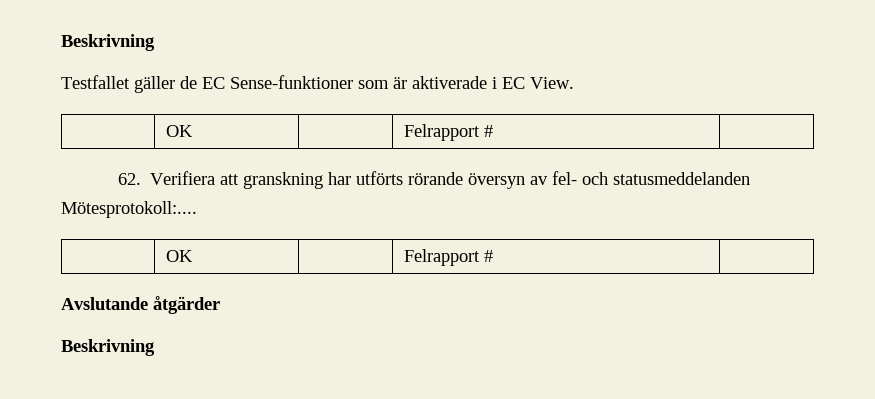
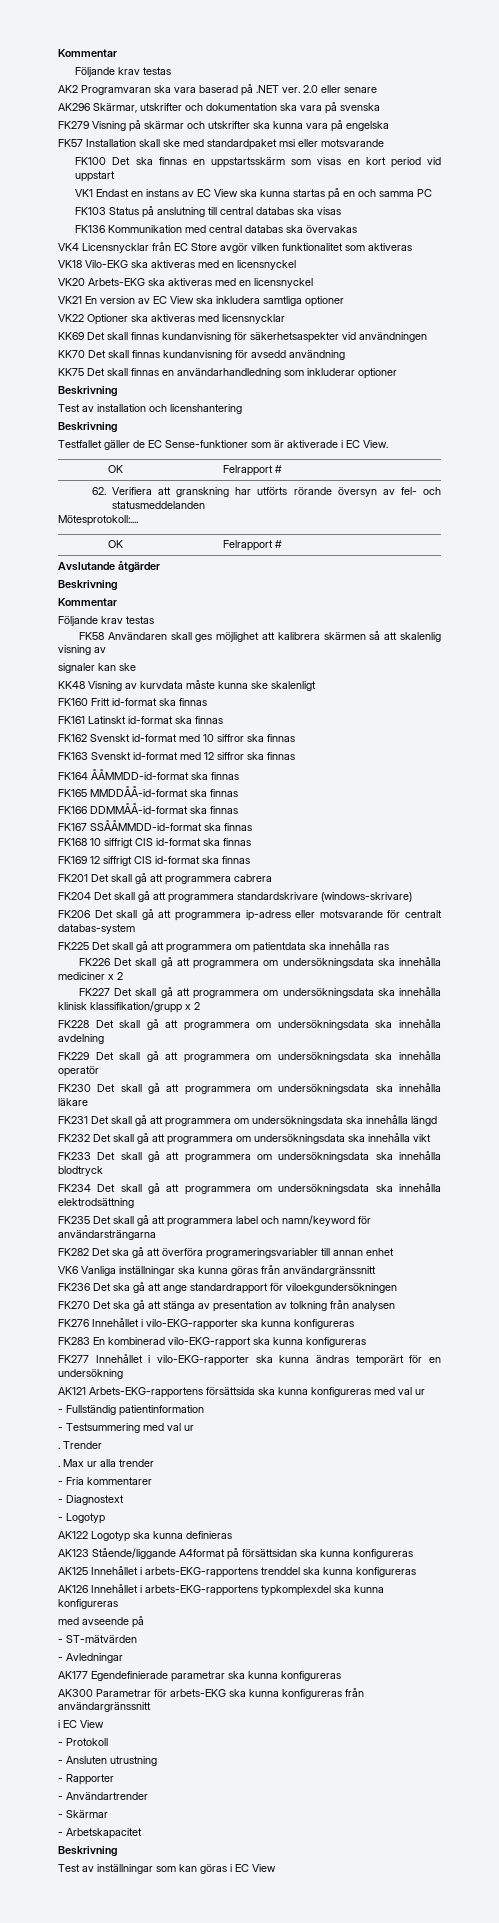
(61, 42) none -> [58,49,117,57] [75,67,172,77] [58,84,377,96] [58,102,380,114] [58,120,389,132] [58,139,384,150] [75,157,441,168] [75,171,116,182] [75,188,433,200] [75,206,342,218] [75,225,358,233] [58,242,412,253] [58,260,296,270] [58,278,313,288] [58,296,344,307] [58,314,285,325] [58,332,427,343] [58,350,345,360] [58,368,397,379] [58,386,117,397] [58,404,242,414] Kommentar // Följande krav testas // AK2 Programvaran ska vara baserad på .NET ver. 2.0 eller senare // AK296 Skärmar, utskrifter och dokumentation ska vara på svenska // FK279 Visning på skärmar och utskrifter ska kunna vara på engelska // FK57 Installation skall ske med standardpaket msi eller motsvarande // FK100 Det ska finnas en uppstartsskärm som visas en kort period vid uppstart // VK1 Endast en instans av EC View ska kunna startas på en och samma PC // FK103 Status på anslutning till central databas ska visas // FK136 Kommunikation med central databas ska övervakas // VK4 Licensnycklar från EC Store avgör vilken funktionalitet som aktiveras // VK18 Vilo-EKG ska aktiveras med en licensnyckel // VK20 Arbets-EKG ska aktiveras med en licensnyckel // VK21 En version av EC View ska inkludera samtliga optioner // VK22 Optioner ska aktiveras med licensnycklar // KK69 Det skall finnas kundanvisning för säkerhetsaspekter vid användningen // KK70 Det skall finnas kundanvisning för avsedd användning // KK75 Det skall finnas en användarhandledning som inkluderar optioner // Beskrivning // Test av installation och licenshantering //
(155, 347) none -> [58,598,117,606] [58,616,154,626] [78,631,442,642] [58,645,106,655] [58,663,136,673] [58,680,316,691] [58,698,207,706] [58,716,223,724] [58,734,295,742] [58,752,295,760] [58,769,239,780] [58,786,238,797] [58,803,238,814] [58,820,252,831] [58,838,251,848] [58,856,250,866] [58,873,272,885] [58,891,412,903] [58,909,443,921] [58,924,135,934] [58,941,389,953] [78,957,441,969] [58,972,123,980] [78,987,441,999] [58,1001,200,1013] [58,1019,441,1031] [58,1034,104,1044] [58,1051,441,1063] [58,1066,99,1077] [58,1083,441,1095] [58,1098,88,1106] [58,1115,437,1127] [58,1133,431,1145] [58,1151,441,1163] [58,1166,103,1176] [58,1183,441,1195] [58,1198,134,1208] [58,1215,371,1227] [58,1230,156,1240] [58,1247,394,1259] [58,1265,376,1276] [58,1282,397,1294] [58,1300,395,1312] [58,1318,354,1330] [58,1337,366,1348] [58,1354,442,1366] [58,1369,123,1379] [58,1387,425,1398] [58,1405,204,1416] [58,1423,194,1433] [58,1441,102,1449] [58,1459,154,1467] [58,1477,152,1485] [58,1495,124,1505] [58,1513,105,1524] [58,1531,232,1542] [58,1548,413,1560] [58,1566,416,1578] [58,1584,384,1596] [58,1599,118,1609] [58,1616,144,1628] [58,1635,137,1643] [58,1653,123,1663] [58,1671,341,1682] [58,1688,364,1699] [58,1702,151,1712] [58,1720,104,1728] [58,1738,108,1746] [58,1756,157,1766] [58,1774,114,1785] [58,1792,148,1800] [58,1810,108,1818] [58,1828,142,1839] [58,1846,117,1857] [58,1864,276,1874] // Kommentar // Följande krav testas // FK58 Användaren skall ges möjlighet att kalibrera skärmen så att skalenlig visning av // signaler kan ske // KK48 Visning av kurvdata måste kunna ske skalenligt // FK160 Fritt id-format ska finnas // FK161 Latinskt id-format ska finnas // FK162 Svenskt id-format med 10 siffror ska finnas // FK163 Svenskt id-format med 12 siffror ska finnas // FK164 ÅÅMMDD-id-format ska finnas // FK165 MMDDÅÅ-id-format ska finnas // FK166 DDMMÅÅ-id-format ska finnas // FK167 SSÅÅMMDD-id-format ska finnas // FK168 10 siffrigt CIS id-format ska finnas // FK169 12 siffrigt CIS id-format ska finnas // FK201 Det skall gå att programmera cabrera // FK204 Det skall gå att programmera standardskrivare (windows-skrivare) // FK206 Det skall gå att programmera ip-adress eller motsvarande för centralt databas-system // FK225 Det skall gå att programmera om patientdata ska innehålla ras // FK226 Det skall gå att programmera om undersökningsdata ska innehålla mediciner x 2 // FK227 Det skall gå att programmera om undersökningsdata ska innehålla klinisk klassifikation/grupp x 2 // FK228 Det skall gå att programmera om undersökningsdata ska innehålla avdelning // FK229 Det skall gå att programmera om undersökningsdata ska innehålla operatör // FK230 Det skall gå att programmera om undersökningsdata ska innehålla läkare // FK231 Det skall gå att programmera om undersökningsdata ska innehålla längd // FK232 Det skall gå att programmera om undersökningsdata ska innehålla vikt // FK233 Det skall gå att programmera om undersökningsdata ska innehålla blodtryck // FK234 Det skall gå att programmera om undersökningsdata ska innehålla elektrodsättning // FK235 Det skall gå att programmera label och namn/keyword för användarsträngarna // FK282 Det ska gå att överföra programeringsvariabler till annan enhet // VK6 Vanliga inställningar ska kunna göras från användargränssnitt // FK236 Det ska gå att ange standardrapport för viloekgundersökningen // FK270 Det ska gå att stänga av presentation av tolkning från analysen // FK276 Innehållet i vilo-EKG-rapporter ska kunna konfigureras // FK283 En kombinerad vilo-EKG-rapport ska kunna konfigureras // FK277 Innehållet i vilo-EKG-rapporter ska kunna ändras temporärt för en undersökning // AK121 Arbets-EKG-rapportens försättsida ska kunna konfigureras med val ur // - Fullständig patientinformation // - Testsummering med val ur // . Trender // . Max ur alla trender // - Fria kommentarer // - Diagnostext // - Logotyp // AK122 Logotyp ska kunna definieras // AK123 Stående/liggande A4format på försättsidan ska kunna konfigureras // AK125 Innehållet i arbets-EKG-rapportens trenddel ska kunna konfigureras // AK126 Innehållet i arbets-EKG-rapportens typkomplexdel ska kunna konfigureras // med avseende på // - ST-mätvärden // - Avledningar // AK177 Egendefinierade parametrar ska kunna konfigureras // AK300 Parametrar för arbets-EKG ska kunna konfigureras från användargränssnitt // i EC View // - Protokoll // - Ansluten utrustning // - Rapporter // - Användartrender // - Skärmar // - Arbetskapacitet // Beskrivning // Test av inställningar som kan göras i EC View

